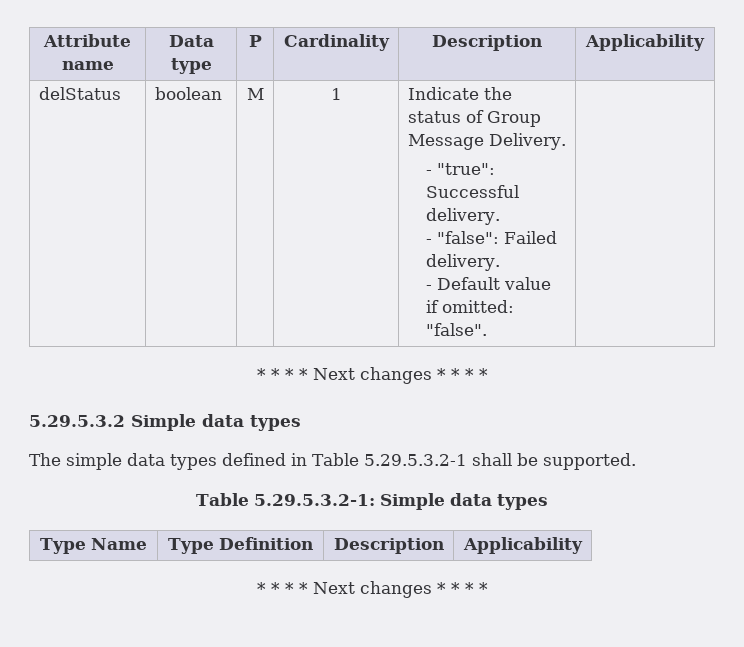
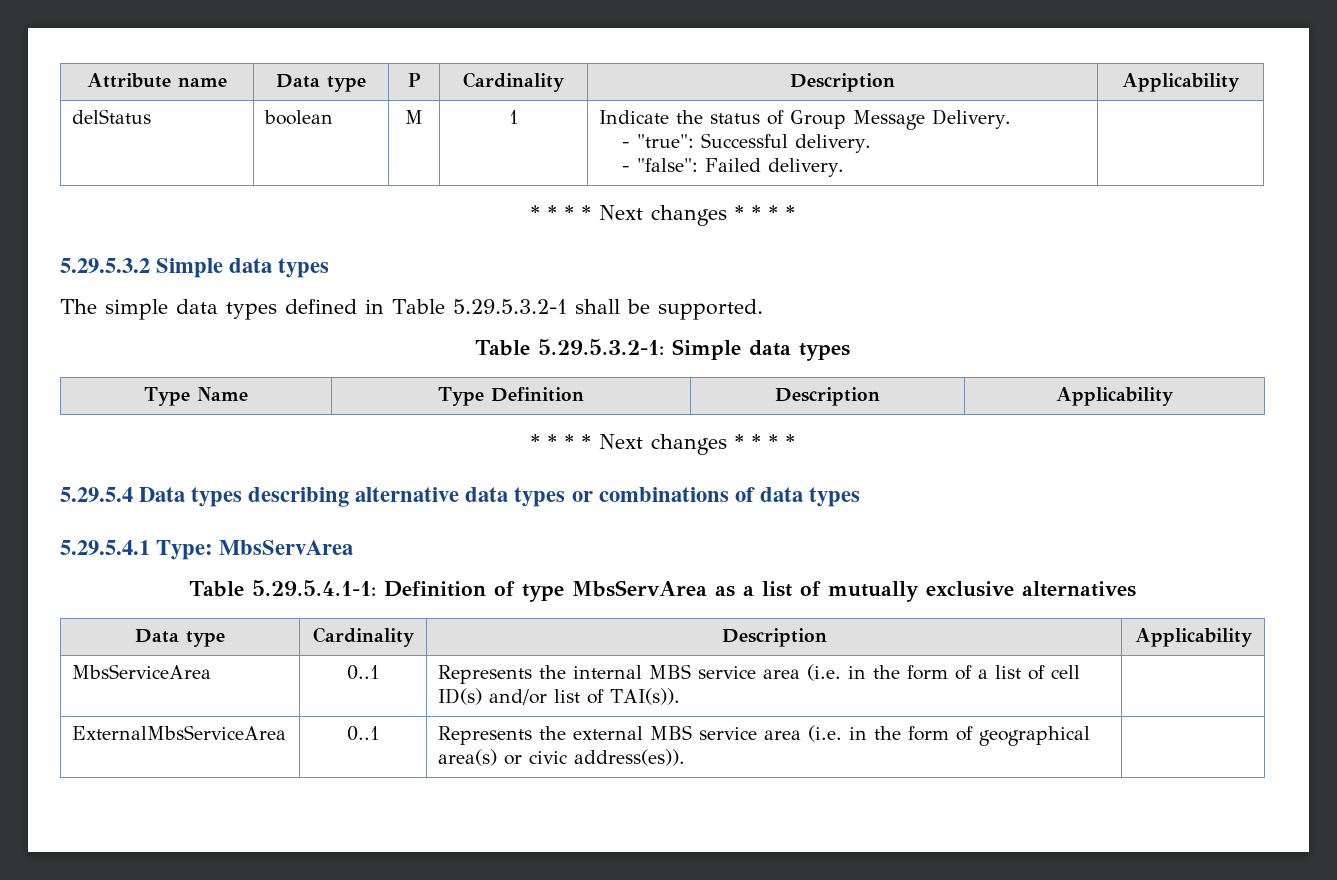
[426,277,552,290] [426,300,515,313] [426,323,488,336] // - Default value if omitted: "false". -> (845, 167) none
(488, 588) none -> [60,487,860,507] [60,540,354,560] [188,580,1137,602] [135,629,225,647] [312,627,415,647] [721,628,827,647] [1134,628,1253,647] [72,664,212,679] [347,665,379,680] [438,664,1081,684] [438,688,681,705] [72,725,287,740] [347,726,379,741] [438,725,1091,746] [438,749,686,766] // 5.29.5.4 Data types describing alternative data types or combinations of data types // 5.29.5.4.1 Type: MbsServArea // Table 5.29.5.4.1-1: Definition of type MbsServArea as a list of mutually exclusive alternatives // Data type | Cardinality | Description | Applicability // MbsServiceArea | 0..1 | Represents the internal MBS service area (i.e. in the form of a list of cell ID(s) and/or list of TAI(s)). | // ExternalMbsServiceArea | 0..1 | Represents the external MBS service area (i.e. in the form of geographical area(s) or civic address(es)). |

